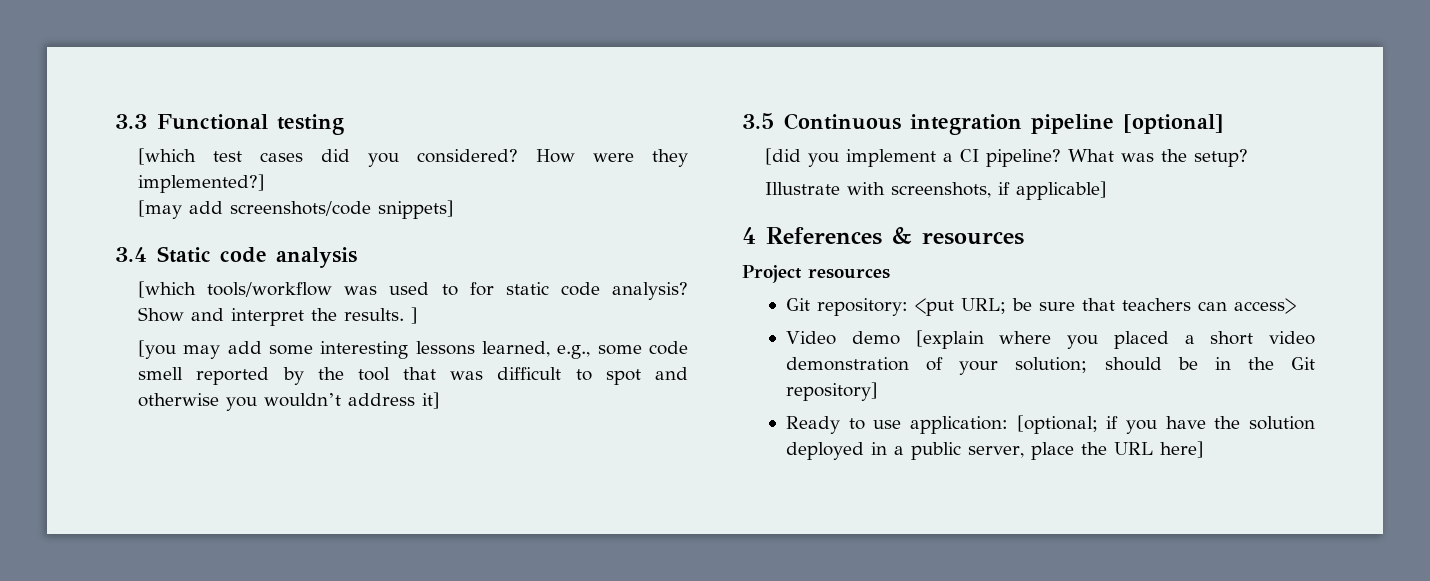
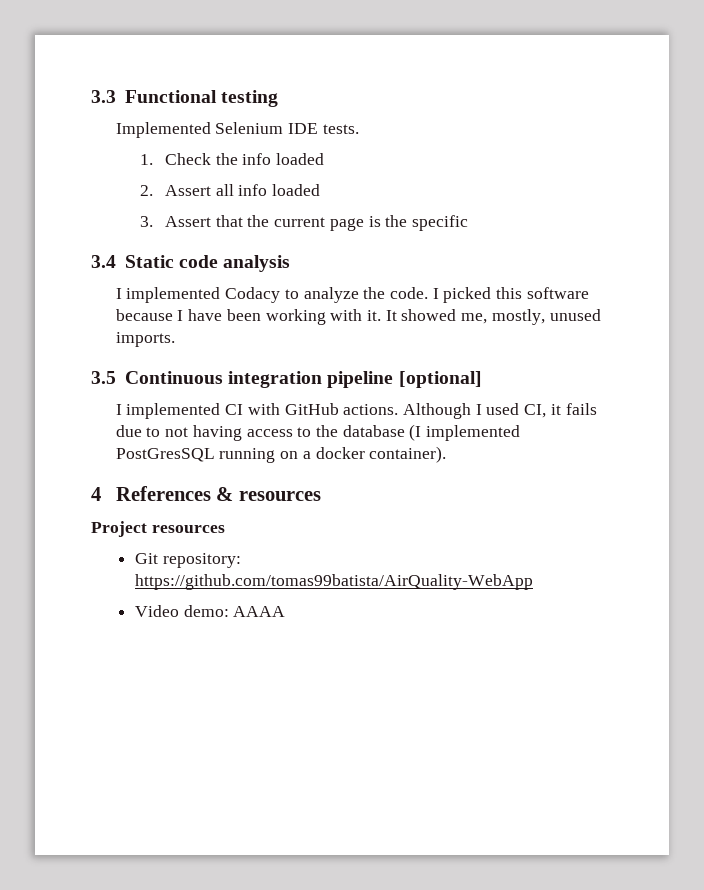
[138,148,688,167] [138,174,266,193] [138,200,455,219] [115,246,357,268] [138,281,688,300] [138,307,419,326] [138,340,688,359] [138,367,688,385] [138,392,441,411] [which test cases did you considered? How were they implemented?] // [may add screenshots/code snippets] // 3.4 Static code analysis // [which tools/workflow was used to for static code analysis? Show and interpret the results. ] // [you may add some interesting lessons learned, e.g., some code smell reported by the tool that was difficult to spot and otherwise you wouldn’t address it] -> [115,122,359,138] [140,153,325,165] [140,184,321,196] [140,215,469,231] [91,255,291,272] [115,287,589,303] [115,309,601,325] [115,332,175,347] Implemented Selenium IDE tests. // 1. Check the info loaded // 2. Assert all info loaded // 3. Assert that the current page is the specific // 3.4 Static code analysis // I implemented Codacy to analyze the code. I picked this software because I have been working with it. It showed me, mostly, unused imports.
[765,148,1249,167] [765,181,1108,200] [did you implement a CI pipeline? What was the setup? // Illustrate with screenshots, if applicable] -> [115,403,597,419] [115,424,521,441] [115,446,447,463] I implemented CI with GitHub actions. Although I used CI, it fails due to not having access to the database (I implemented PostGresSQL running on a docker container).
[915,298,1297,316] [786,330,1315,349] [786,357,1315,375] [786,382,879,401] [786,415,1315,434] [786,441,1205,460] <put URL; be sure that teachers can access> // Video demo [explain where you placed a short video demonstration of your solution; should be in the Git repository] // Ready to use application: [optional; if you have the solution deployed in a public server, place the URL here] -> [134,574,533,590] [134,605,286,617] https://github.com/tomas99batista/AirQuality-WebApp // Video demo: AAAA

